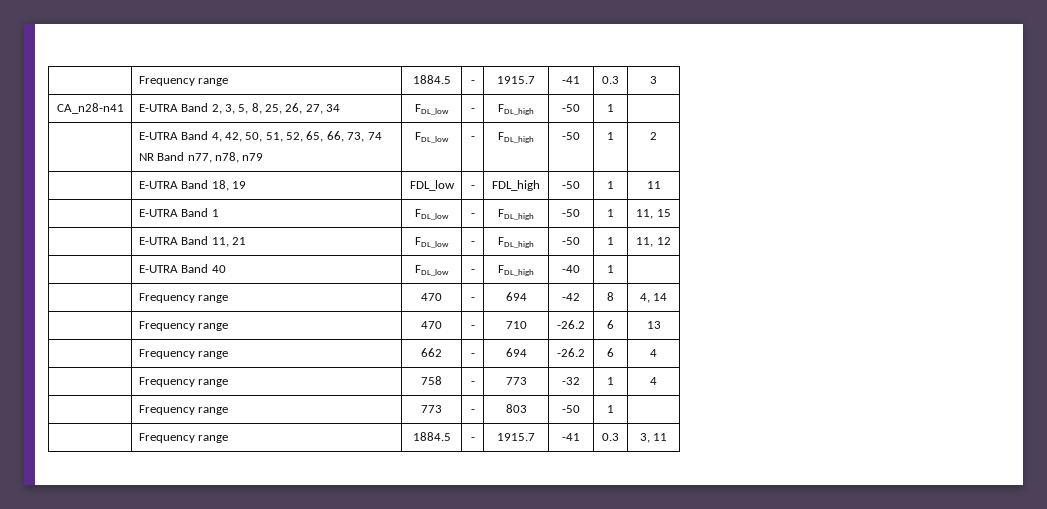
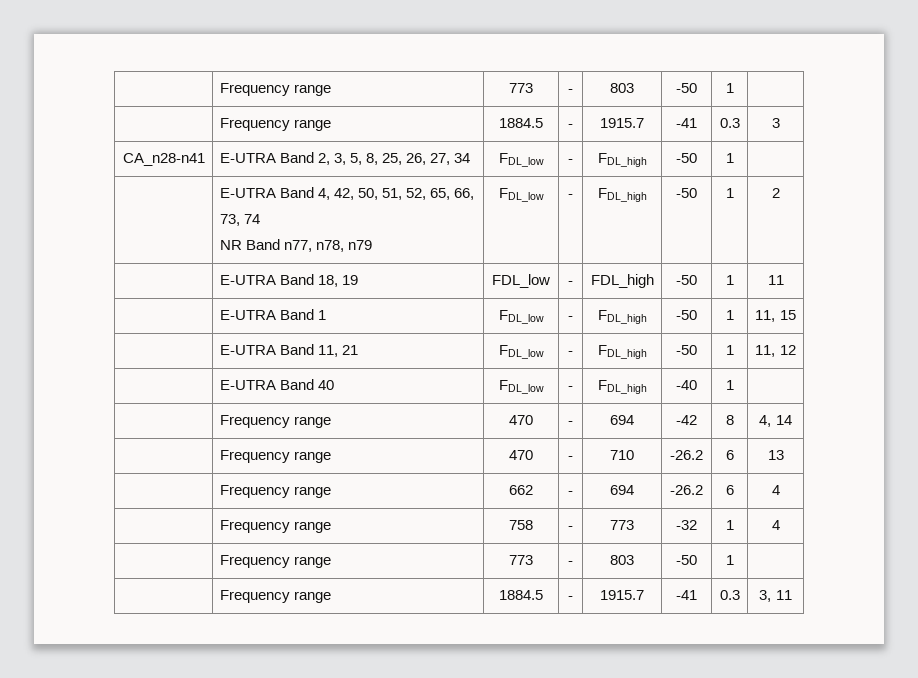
[138,76,229,86] | Frequency range -> [219,83,331,96] [509,83,533,93] [568,89,573,93] [610,83,634,93] [676,83,697,93] [725,83,734,93] [219,118,331,131] | Frequency range | 773 | - | 803 | -50 | 1 | // | Frequency range

